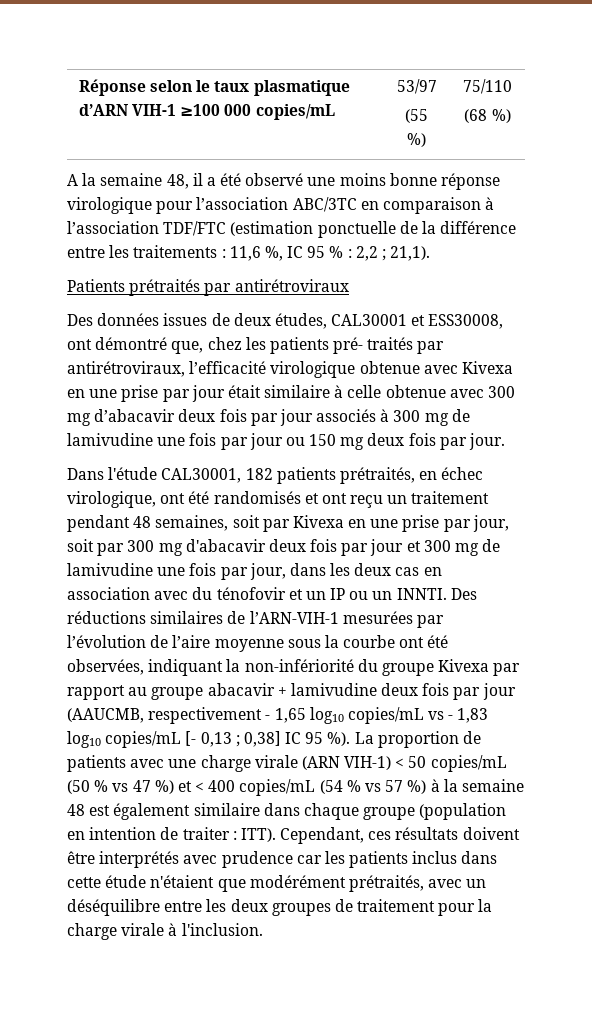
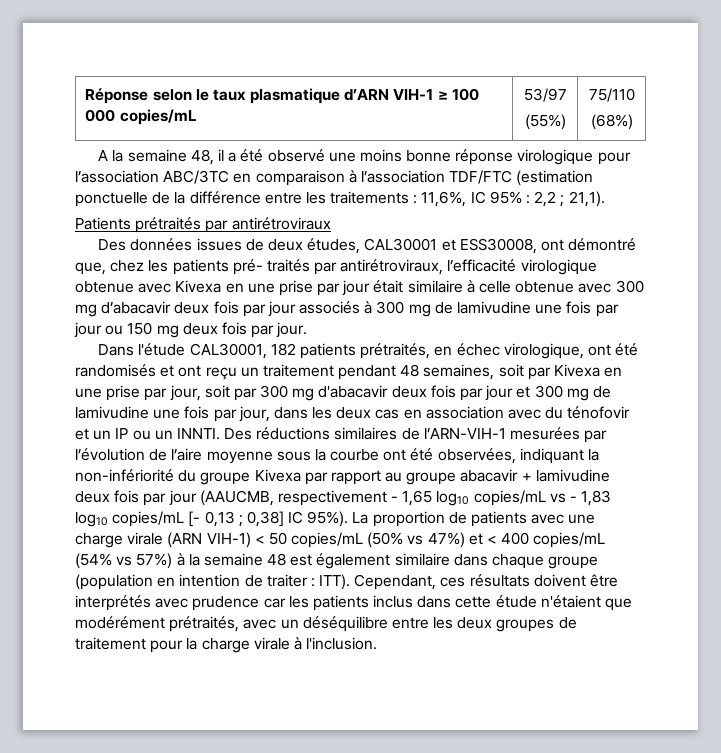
[180,104,221,116] ≥100 -> [437,88,479,101] ≥ 100
[405,109,428,123] [407,133,426,147] (55 %) -> [524,114,566,130] (55%)
[464,109,511,123] (68 %) -> [590,114,633,130] (68%)
[229,246,344,261] 11,6 %, IC 95 % -> [421,191,522,207] 11,6%, IC 95%
[305,732,351,746] 95 %). -> [307,511,349,527] 95%).
[67,779,427,796] (50 % vs 47 %) et < 400 copies/mL (54 % vs 57 %) -> [367,532,606,548] [75,553,173,569] (50% vs 47%) et < 400 copies/mL (54% vs 57%)

